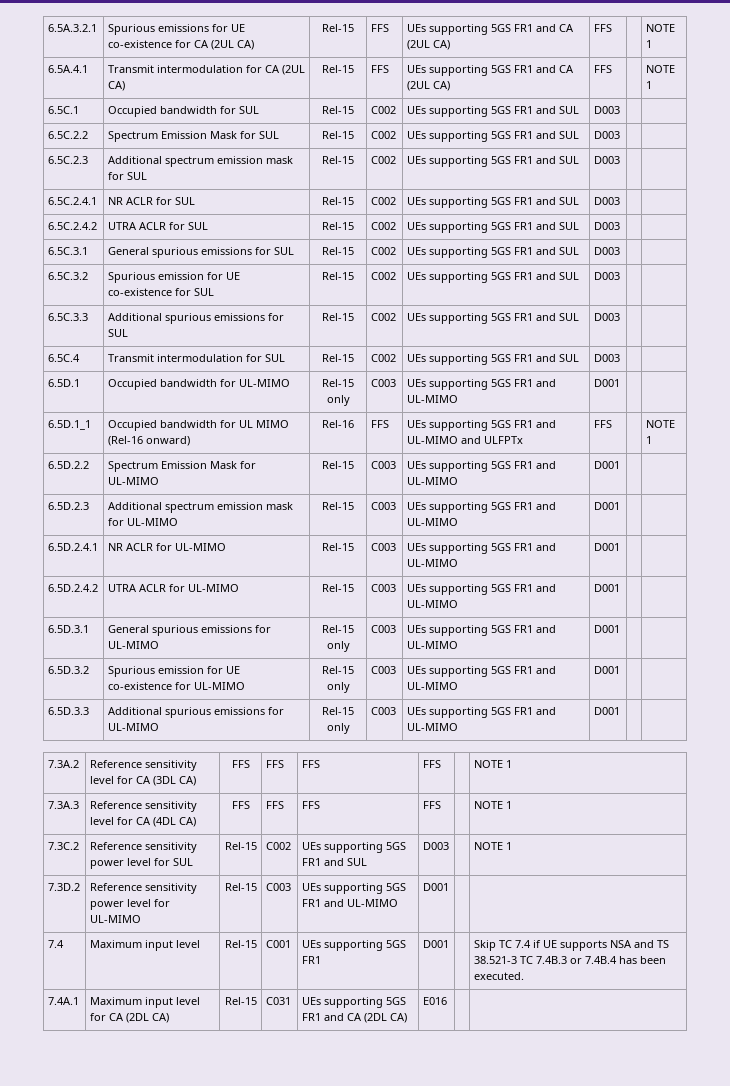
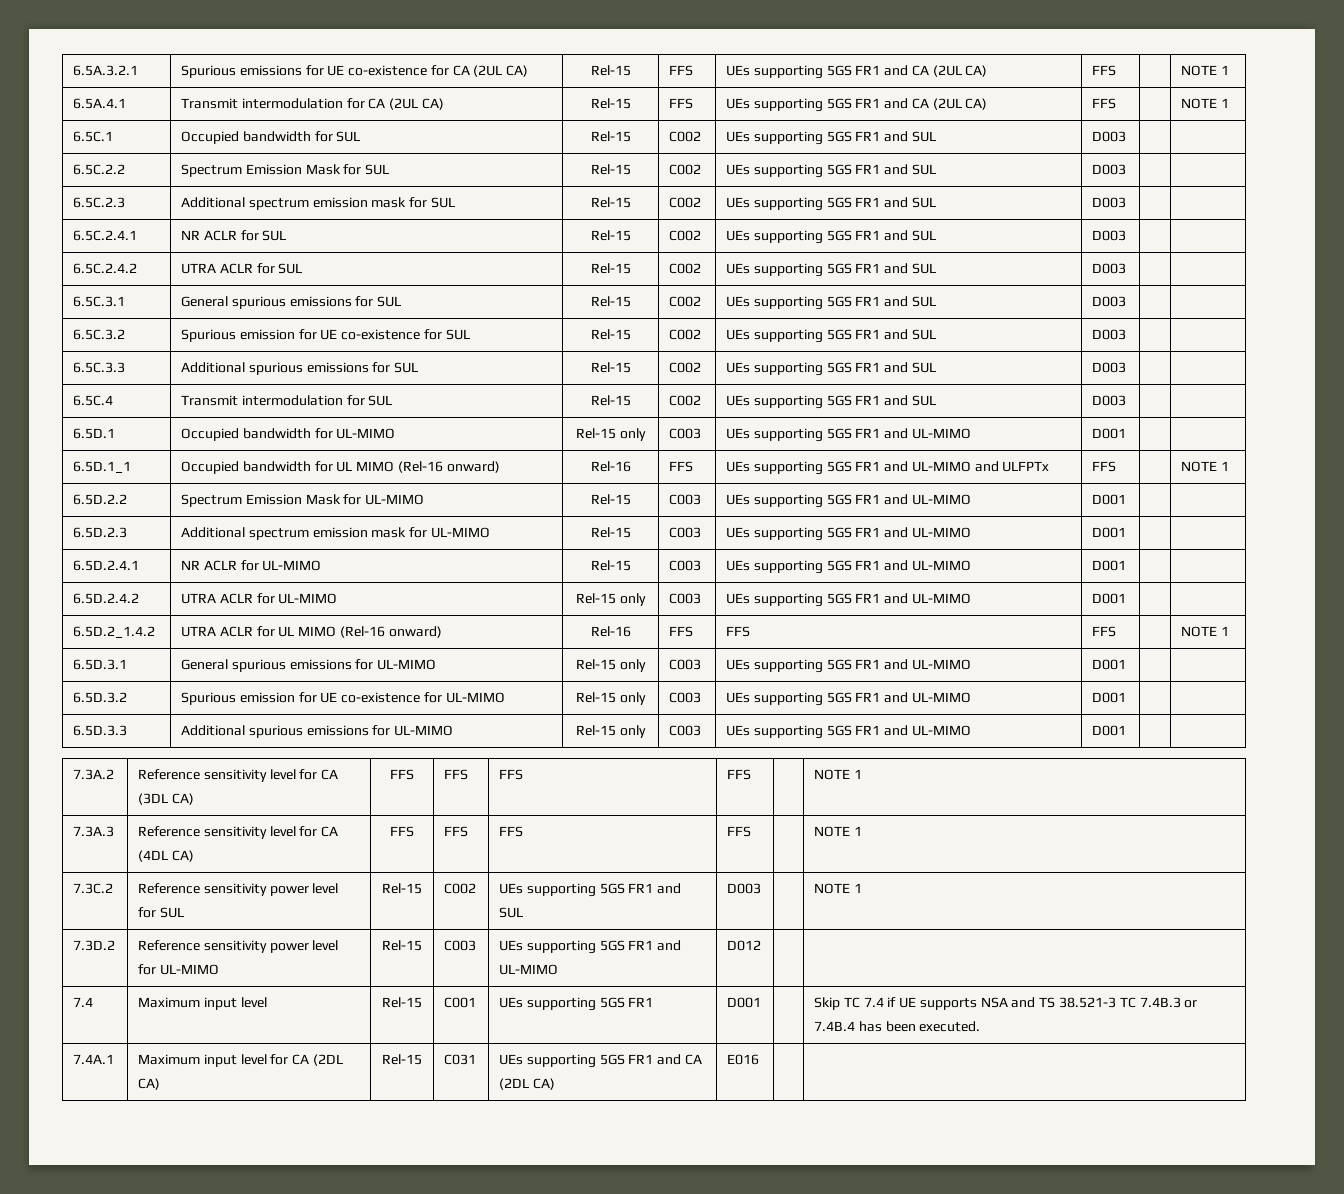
[370,584,396,592] [406,584,556,595] [406,600,458,608] [593,584,620,592] | C003 | UEs supporting 5GS FR1 and UL-MIMO | D001 | | -> [619,593,646,606] [669,593,702,604] [726,593,971,607] [1092,593,1127,604] [73,626,156,638] [181,626,442,638] [590,626,631,637] [669,626,694,637] [726,626,751,637] [1092,626,1117,637] [1181,626,1229,637] only | C003 | UEs supporting 5GS FR1 and UL-MIMO | D001 | | // 6.5D.2_1.4.2 | UTRA ACLR for UL MIMO (Rel-16 onward) | Rel-16 | FFS | FFS | FFS | | NOTE 1
[422,883,449,891] D001 -> [727,940,762,951] D012

